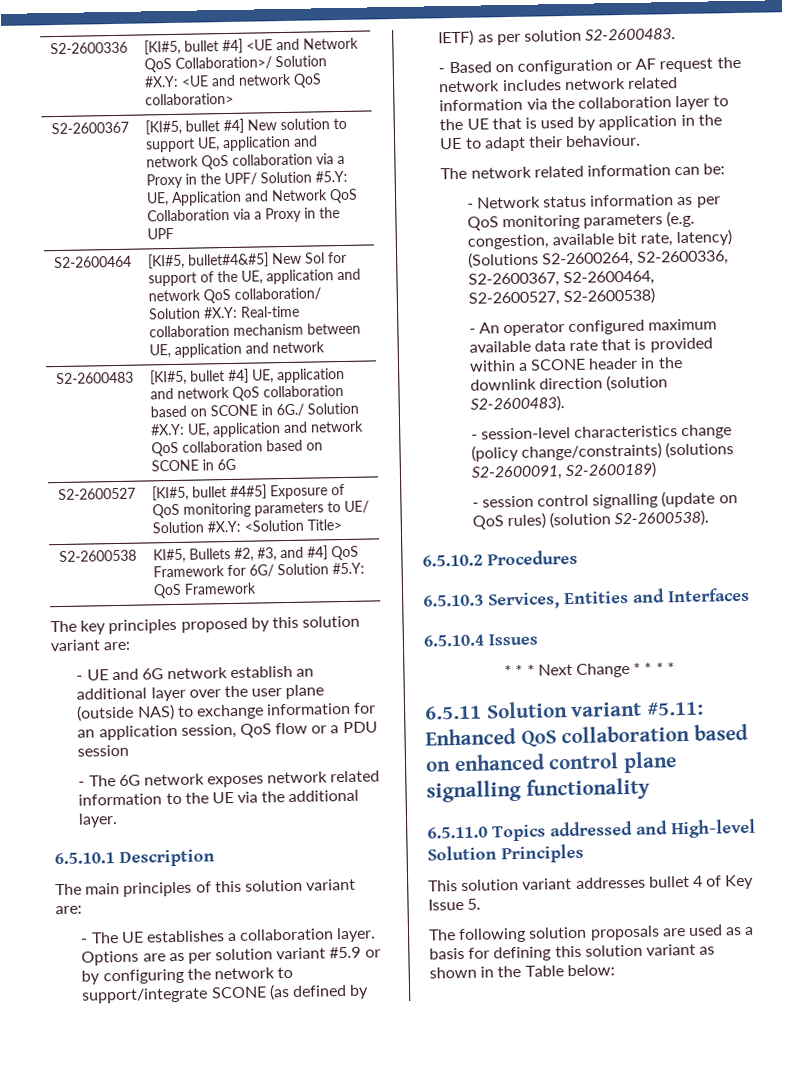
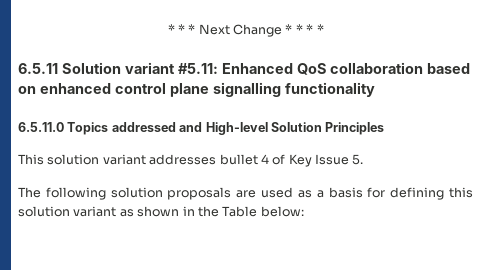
[49,41,128,55] [143,37,359,56] [143,55,327,73] [143,73,322,88] [144,92,234,106] [50,121,129,135] [144,117,347,136] [144,135,318,153] [145,153,345,170] [145,170,348,189] [145,188,358,207] [146,207,340,223] [146,227,174,240] [53,255,132,269] [147,251,347,270] [147,268,361,287] [147,287,321,304] [147,305,300,320] [148,322,361,338] [148,341,325,359] [55,371,134,385] [149,367,345,386] [149,384,344,401] [149,402,359,418] [150,420,364,438] [150,439,323,457] [150,458,236,472] [57,487,136,501] [151,483,345,502] [151,500,369,519] [151,519,342,534] [58,549,137,563] [152,545,359,564] [152,562,365,578] [152,582,257,599] [50,615,361,635] [50,639,131,652] [76,665,315,681] [76,684,325,702] [76,702,377,722] [77,721,378,741] [77,744,130,757] [78,770,381,788] [78,789,360,806] [78,813,119,828] [54,849,215,867] [55,878,357,897] [55,905,82,915] [81,927,377,944] [81,946,381,966] [81,966,294,985] [81,984,370,1004] [438,28,677,47] [438,56,741,75] [439,77,678,93] [439,95,730,112] [439,114,722,131] [440,134,642,152] [440,163,726,180] [466,194,721,209] [466,210,696,231] [466,229,733,250] [467,250,730,269] [467,270,655,288] [467,287,655,307] [468,318,718,337] [468,337,713,353] [468,357,683,372] [469,374,669,392] [469,395,565,413] [470,424,733,440] [470,441,735,462] [470,461,657,481] [471,490,738,509] [471,509,710,530] [422,549,578,567] [423,587,750,610] [423,633,538,647] S2-2600336 | [KI#5, bullet #4] <UE and Network QoS Collaboration>/ Solution #X.Y: <UE and network QoS collaboration> // S2-2600367 | [KI#5, bullet #4] New solution to support UE, application and network QoS collaboration via a Proxy in the UPF/ Solution #5.Y: UE, Application and Network QoS Collaboration via a Proxy in the UPF // S2-2600464 | [KI#5, bullet#4&#5] New Sol for support of the UE, application and network QoS collaboration/ Solution #X.Y: Real-time collaboration mechanism between UE, application and network // S2-2600483 | [KI#5, bullet #4] UE, application and network QoS collaboration based on SCONE in 6G./ Solution #X.Y: UE, application and network QoS collaboration based on SCONE in 6G // S2-2600527 | [KI#5, bullet #4#5] Exposure of QoS monitoring parameters to UE/ Solution #X.Y: <Solution Title> // S2-2600538 | KI#5, Bullets #2, #3, and #4] QoS Framework for 6G/ Solution #5.Y: QoS Framework // The key principles proposed by this solution variant are: // - UE and 6G network establish an additional layer over the user plane (outside NAS) to exchange information for an application session, QoS flow or a PDU session // - The 6G network exposes network related information to the UE via the additional layer. // 6.5.10.1 Description // The main principles of this solution variant are: // - The UE establishes a collaboration layer. Options are as per solution variant #5.9 or by configuring the network to support/integrate SCONE (as defined by IETF) as per solution S2-2600483. // - Based on configuration or AF request the network includes network related information via the collaboration layer to the UE that is used by application in the UE to adapt their behaviour. // The network related information can be: // - Network status information as per QoS monitoring parameters (e.g. congestion, available bit rate, latency) (Solutions S2-2600264, S2-2600336, S2-2600367, S2-2600464, S2-2600527, S2-2600538) // - An operator configured maximum available data rate that is provided within a SCONE header in the downlink direction (solution S2-2600483). // - session-level characteristics change (policy change/constraints) (solutions S2-2600091, S2-2600189) // - session control signalling (update on QoS rules) (solution S2-2600538). // 6.5.10.2 Procedures // 6.5.10.3 Services, Entities and Interfaces // 6.5.10.4 Issues // -> (167, 29) none

